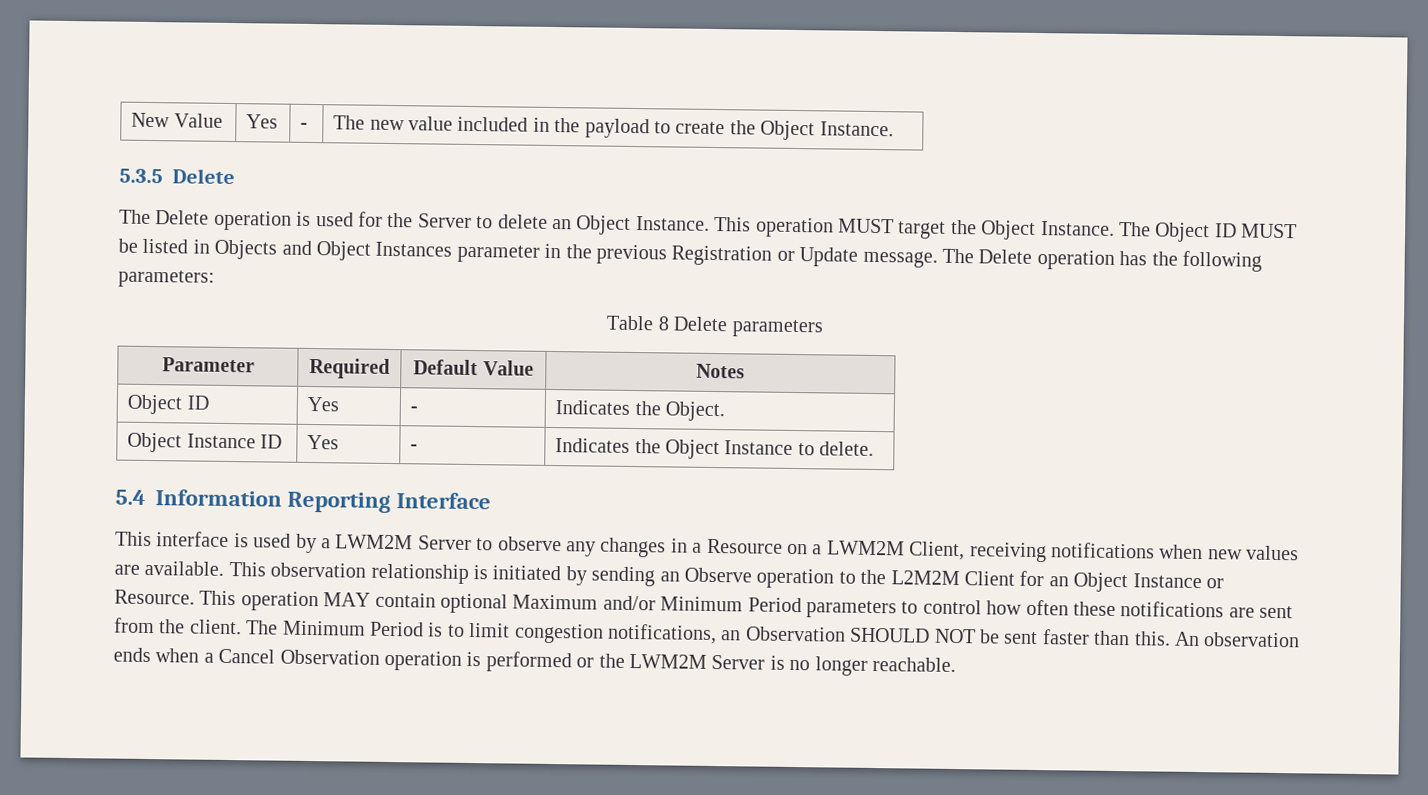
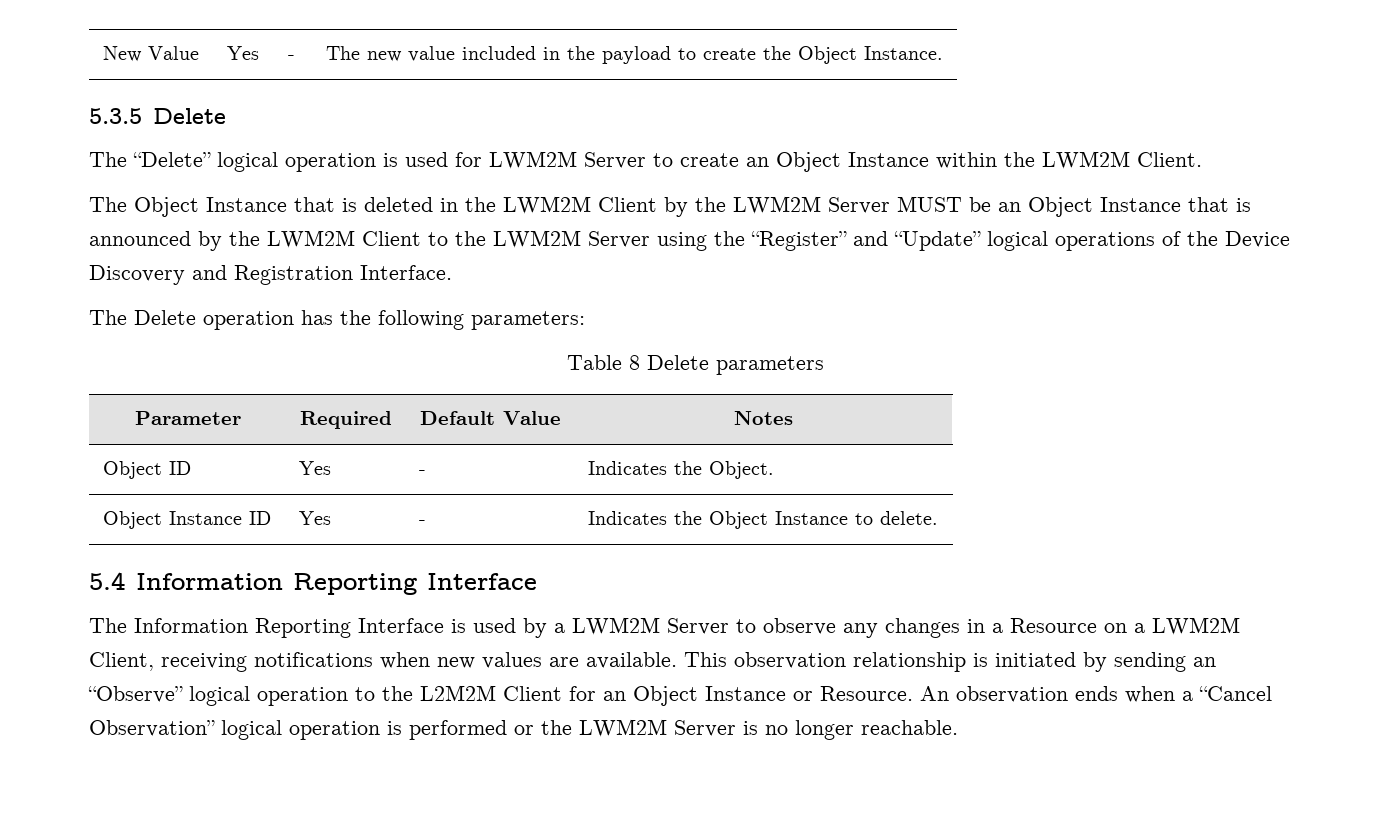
[155,210,210,225] Delete -> [133,152,278,172] “Delete” logical
[387,212,1298,243] [118,238,938,268] the Server to delete an Object Instance. This operation MUST target the Object Instance. The Object ID MUST be listed in Objects and Object Instances parameter in the previous Registration or Update message. -> [489,151,1202,172] [89,196,1251,217] [89,230,1290,251] [89,265,452,285] LWM2M Server to create an Object Instance within the LWM2M Client. // The Object Instance that is deleted in the LWM2M Client by the LWM2M Server MUST be an Object Instance that is announced by the LWM2M Client to the LWM2M Server using the “Register” and “Update” logical operations of the Device Discovery and Registration Interface. //
[115,531,230,548] This interface -> [89,618,444,638] The Information Reporting Interface
[683,567,752,583] Observe -> [88,686,250,706] “Observe” logical
[199,590,1294,619] [114,617,1171,646] This operation MAY contain optional Maximum and/or Minimum Period parameters to control how often these notifications are sent from the client. The Minimum Period is to limit congestion notifications, an Observation SHOULD NOT be sent faster than this. -> (913, 693) none
[218,648,380,665] Cancel Observation -> [1199,686,1272,701] [89,720,282,740] “Cancel Observation” logical

